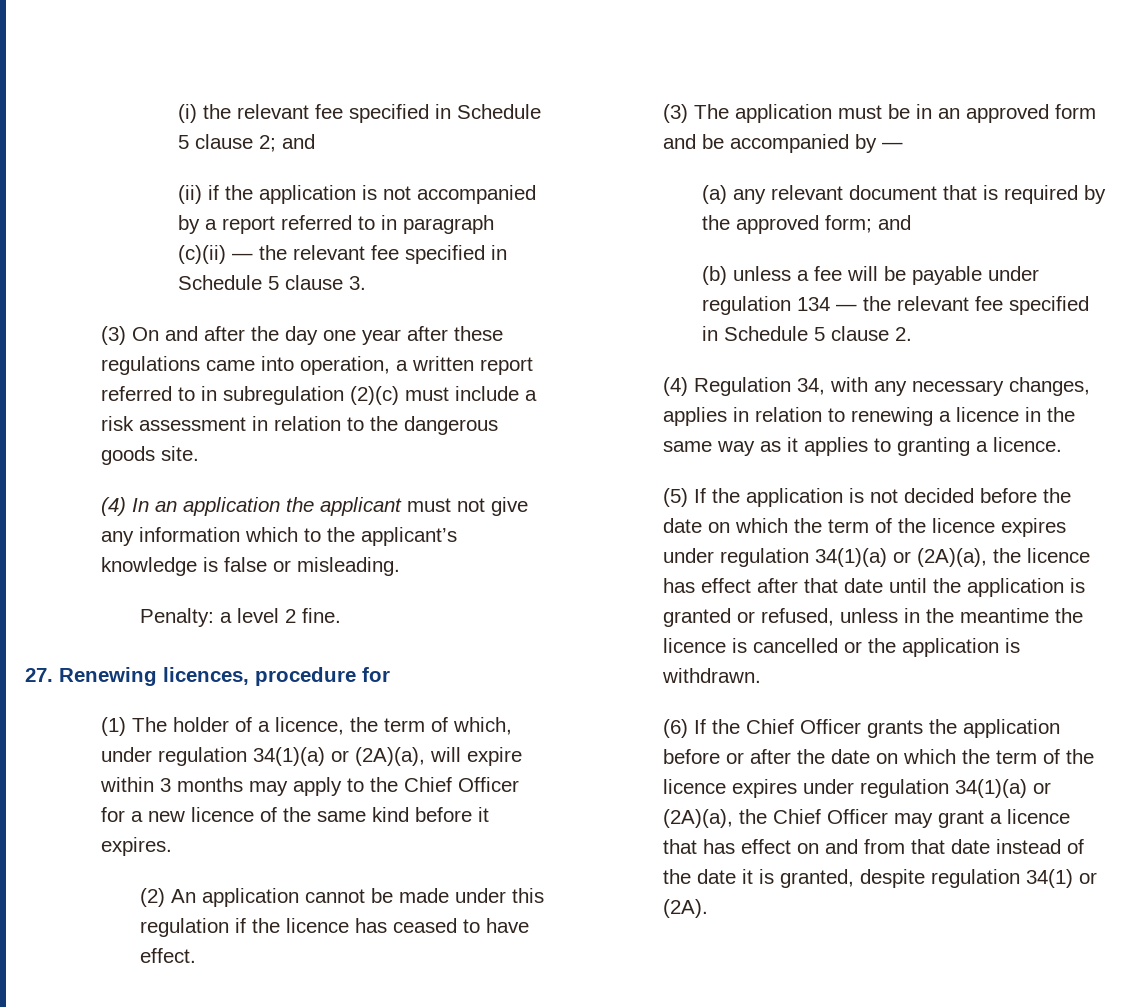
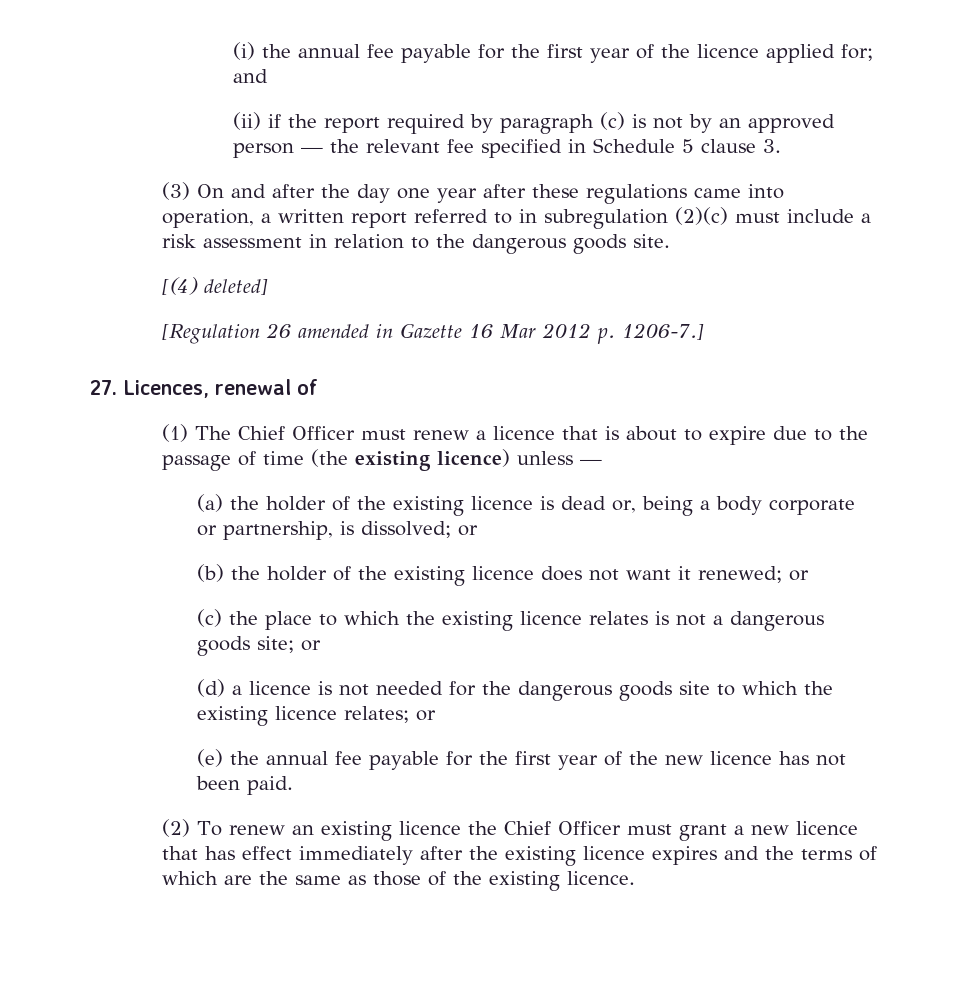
[236,104,541,123] [177,134,315,152] [177,185,536,204] [177,215,494,234] [177,245,226,264] relevant fee specified in Schedule 5 clause 2; and // (ii) if the application is not accompanied by a report referred to in paragraph (c)(ii) -> [298,44,874,63] [233,69,269,83] [233,112,836,134] [233,143,295,158] annual fee payable for the first year of the licence applied for; and // (ii) if the report required by paragraph (c) is not by an approved person
[101,497,529,516] [101,527,458,546] [101,557,401,576] [139,608,341,627] [25,667,390,686] [101,717,513,736] [101,747,523,766] [100,777,520,796] [101,807,126,822] (4) In an application the applicant must not give any information which to the applicant’s knowledge is false or misleading. // Penalty: a level 2 fine. // 27. Renewing licences, procedure for // (1) The holder of a licence, the term of which, under regulation 34(1)(a) or (2A)(a), will expire within 3 months may apply to the Chief Officer for -> [161,277,268,295] [161,323,704,344] [90,379,318,398] [161,424,868,445] [161,449,602,471] [197,494,856,516] [197,521,479,540] [197,564,810,586] [197,609,825,631] [197,636,322,656] [197,679,834,701] [197,706,437,726] [197,749,847,770] [196,776,294,795] [161,819,727,841] [(4) deleted] // [Regulation 26 amended in Gazette 16 Mar 2012 p. 1206-7.] // 27. Licences, renewal of // (1) The Chief Officer must renew a licence that is about to expire due to the passage of time (the existing licence) unless — // (a) the holder of the existing licence is dead or, being a body corporate or partnership, is dissolved; or // (b) the holder of the existing licence does not want it renewed; or // (c) the place to which the existing licence relates is not a dangerous goods site; or // (d) a licence is not needed for the dangerous goods site to which the existing licence relates; or // (e) the annual fee payable for the first year of the new licence has not been paid. // (2) To renew an existing licence the Chief Officer must grant
[260,807,490,822] [101,837,173,856] [139,888,544,907] [139,918,529,937] [139,948,196,963] [663,104,1097,123] [663,134,904,153] [701,185,1106,204] [701,215,911,234] [701,266,1039,285] [701,296,1089,315] [701,326,912,341] [663,377,1091,396] [663,407,1076,426] [663,437,1063,456] [663,488,1072,507] [663,518,1067,537] [663,548,1091,567] [663,578,1086,597] [663,608,1084,627] [663,638,1021,657] [662,668,762,683] [663,719,1061,738] [663,749,1095,764] [663,779,1052,798] [663,809,1071,828] [663,839,1085,854] [663,869,1098,888] [663,899,709,918] of the same kind before it expires. // (2) An application cannot be made under this regulation if the licence has ceased to have effect. // (3) The application must be in an approved form and be accompanied by — // (a) any relevant document that is required by the approved form; and // (b) unless a fee will be payable under regulation 134 — the relevant fee specified in Schedule 5 clause 2. // (4) Regulation 34, with any necessary changes, applies in relation to renewing a licence in the same way as it applies to granting a licence. // (5) If the application is not decided before the date on which the term of the licence expires under regulation 34(1)(a) or (2A)(a), the licence has effect after that date until the application is granted or refused, unless in the meantime the licence is cancelled or the application is withdrawn. // (6) If the Chief Officer grants the application before or after the date on which the term of the licence expires under regulation 34(1)(a) or (2A)(a), the Chief Officer may grant a licence that has effect on and from that date instead of the date it is granted, despite regulation 34(1) or (2A). -> [161,846,877,866] [161,871,635,891] that has effect immediately after the existing licence expires and the terms of which are the same as those of the existing licence.

